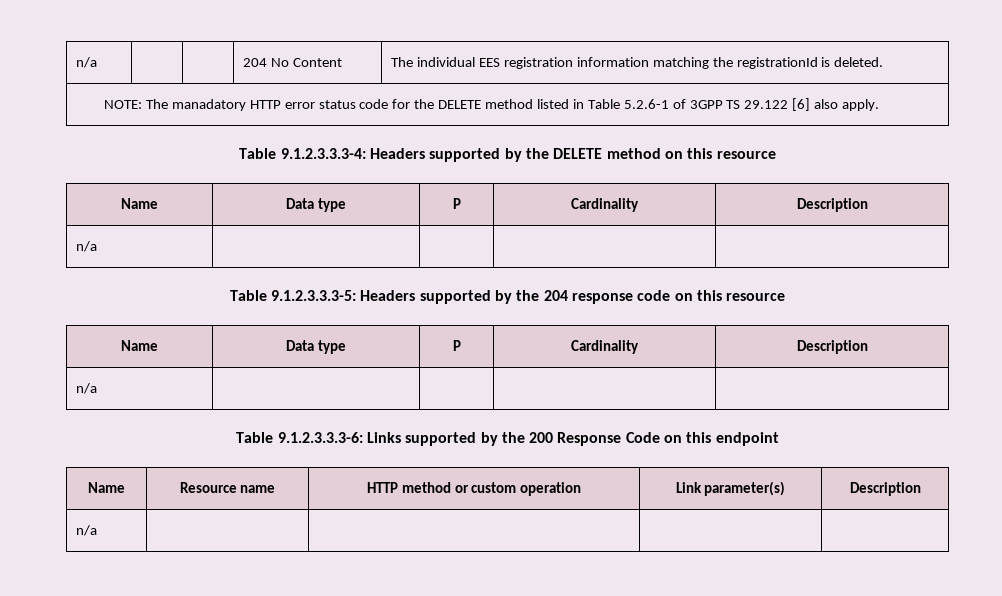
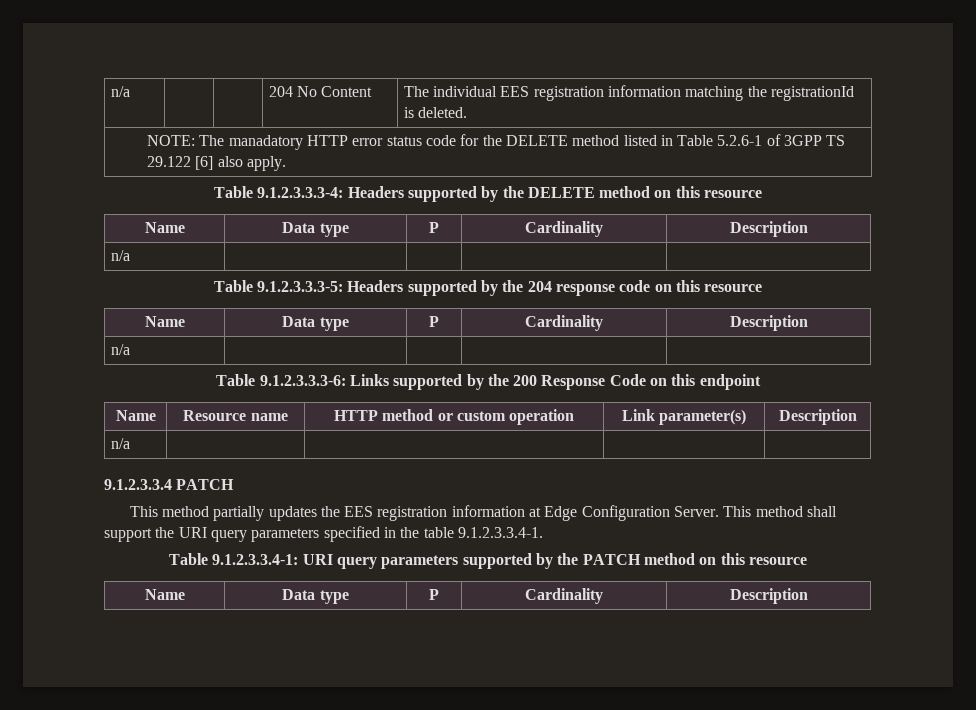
(98, 530) none -> [104,479,235,490] [129,505,838,521] [104,526,543,542] [169,553,807,569] [144,589,185,600] [282,589,349,604] [429,589,439,600] [525,588,603,604] [729,588,808,604] // 9.1.2.3.3.4 PATCH // This method partially updates the EES registration information at Edge Configuration Server. This method shall support the URI query parameters specified in the table 9.1.2.3.3.4-1. // Table 9.1.2.3.3.4-1: URI query parameters supported by the PATCH method on this resource // Name | Data type | P | Cardinality | Description

